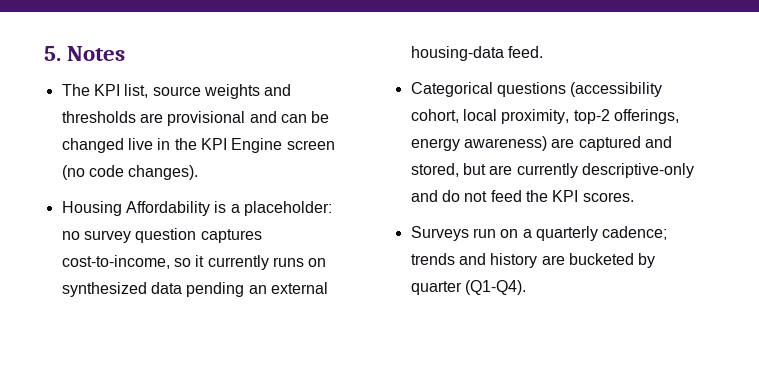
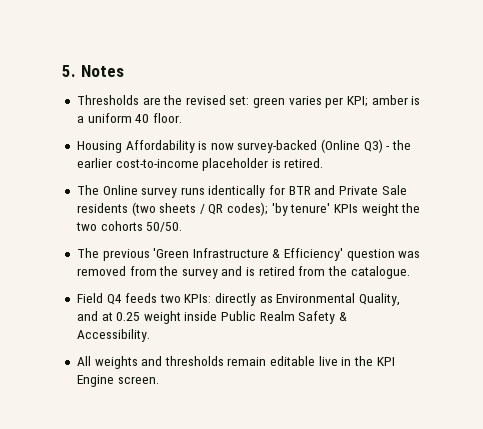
[61,84,292,99] [61,111,330,126] [61,138,124,153] The KPI list, source weights and thresholds are provisional and can be changed -> [76,95,421,108] [76,113,182,123] [76,139,412,153] [76,158,324,171] [76,185,407,198] [76,202,421,216] [75,221,183,232] [76,248,421,261] [76,266,410,279] [76,293,401,306] [76,311,348,324] [76,329,150,342] [76,356,316,369] Thresholds are the revised set: green varies per KPI; amber is a uniform 40 floor. // Housing Affordability is now survey-backed (Online Q3) - the earlier cost-to-income placeholder is retired. // The Online survey runs identically for BTR and Private Sale residents (two sheets / QR codes); 'by tenure' KPIs weight the two cohorts 50/50. // The previous 'Green Infrastructure & Efficiency' question was removed from the survey and is retired from the catalogue. // Field Q4 feeds two KPIs: directly as Environmental Quality, and at 0.25 weight inside Public Realm Safety & Accessibility. // All weights and thresholds remain editable
[286,140,335,150] [61,165,199,180] [61,201,332,216] [61,228,262,243] [61,255,327,270] [61,282,328,297] [410,46,543,61] [410,82,663,97] [410,109,679,124] [410,136,672,151] [410,163,694,178] [410,190,634,202] [410,226,668,241] [410,253,656,268] [410,280,526,295] screen (no code changes). // Housing Affordability is a placeholder: no survey question captures cost-to-income, so it currently runs on synthesized data pending an external housing-data feed. // Categorical questions (accessibility cohort, local proximity, top-2 offerings, energy awareness) are captured and stored, but are currently descriptive-only and do not feed the KPI scores. // Surveys run on a quarterly cadence; trends and history are bucketed by quarter (Q1-Q4). -> [117,376,159,384] screen.

